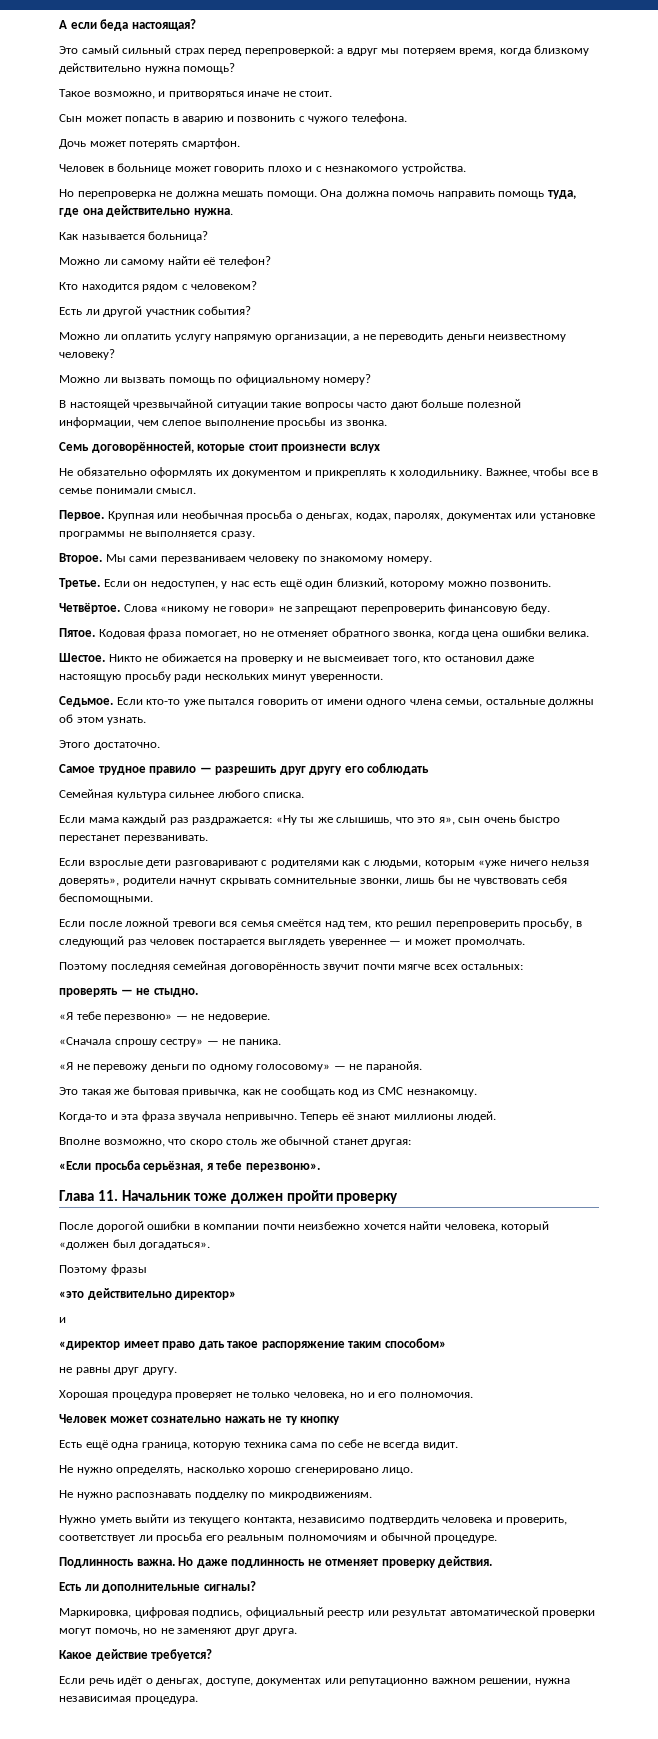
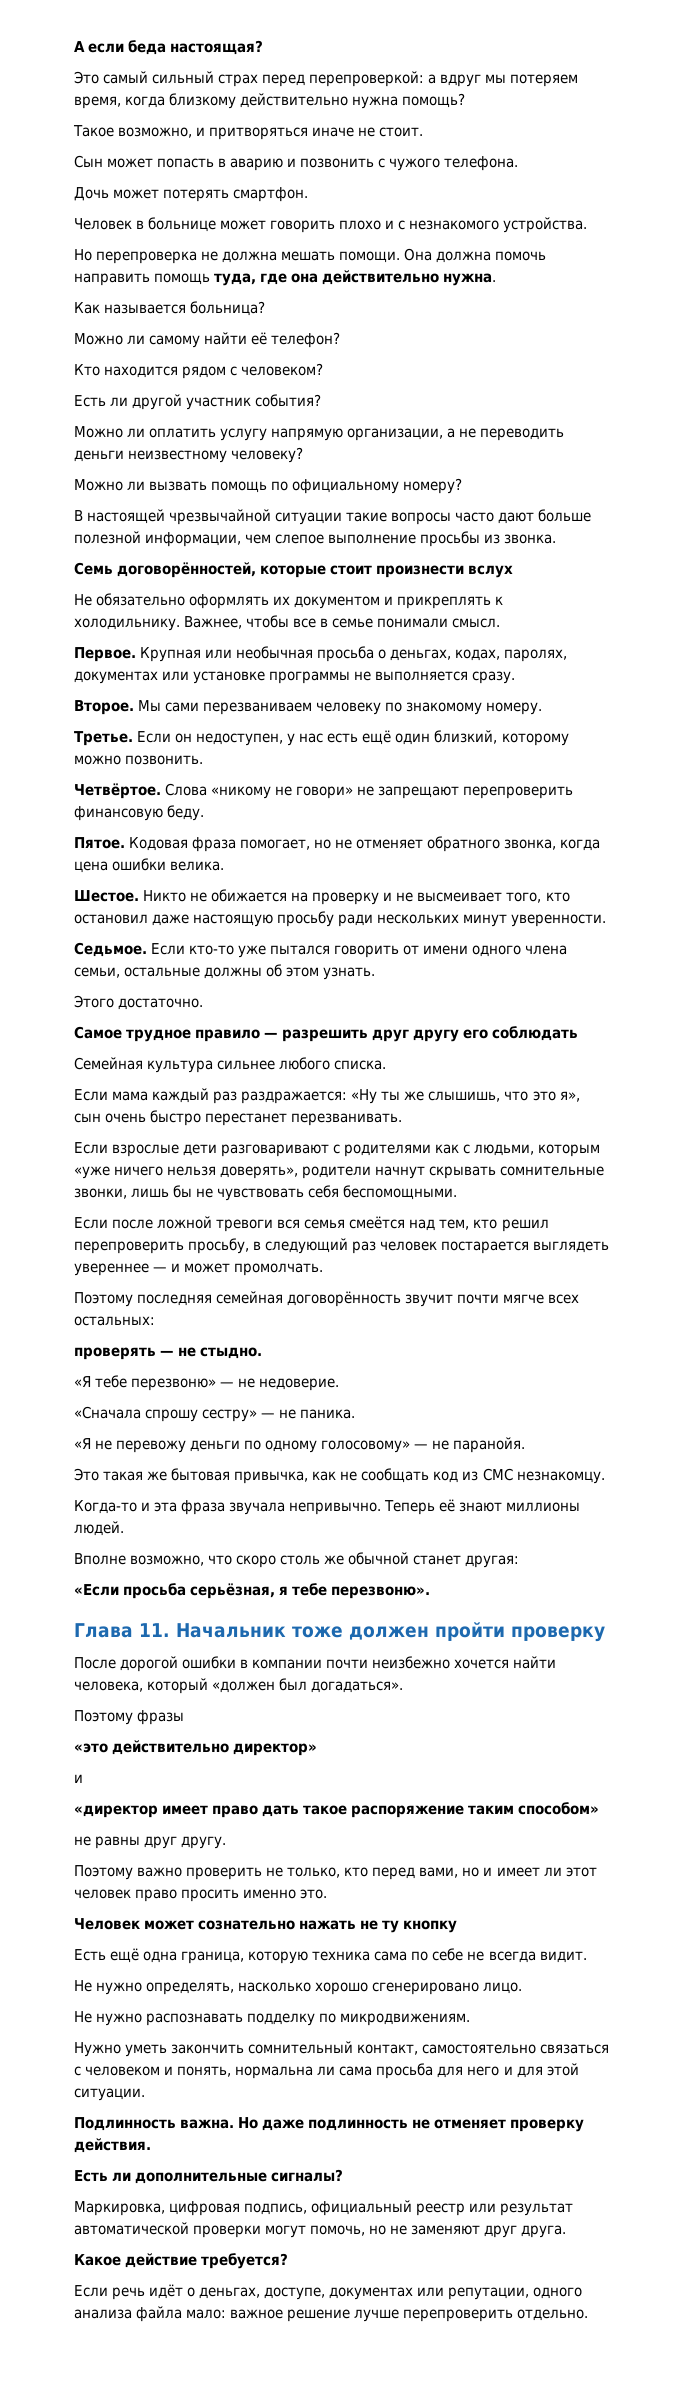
[59,1390,473,1400] Хорошая процедура проверяет не только человека, но и его полномочия. -> [74,1865,597,1880] [74,1889,328,1902] Поэтому важно проверить не только, кто перед вами, но и имеет ли этот человек право просить именно это.
[135,1514,568,1525] [59,1532,498,1543] выйти из текущего контакта, независимо подтвердить человека и проверить, соответствует ли просьба его реальным полномочиям и обычной процедуре. -> [171,2041,610,2055] [74,2063,579,2079] [74,2088,145,2101] закончить сомнительный контакт, самостоятельно связаться с человеком и понять, нормальна ли сама просьба для него и для этой ситуации.
[349,1678,570,1686] [59,1696,198,1704] репутационно важном решении, нужна независимая процедура. -> [448,2287,583,2300] [74,2306,589,2322] репутации, одного анализа файла мало: важное решение лучше перепроверить отдельно.

